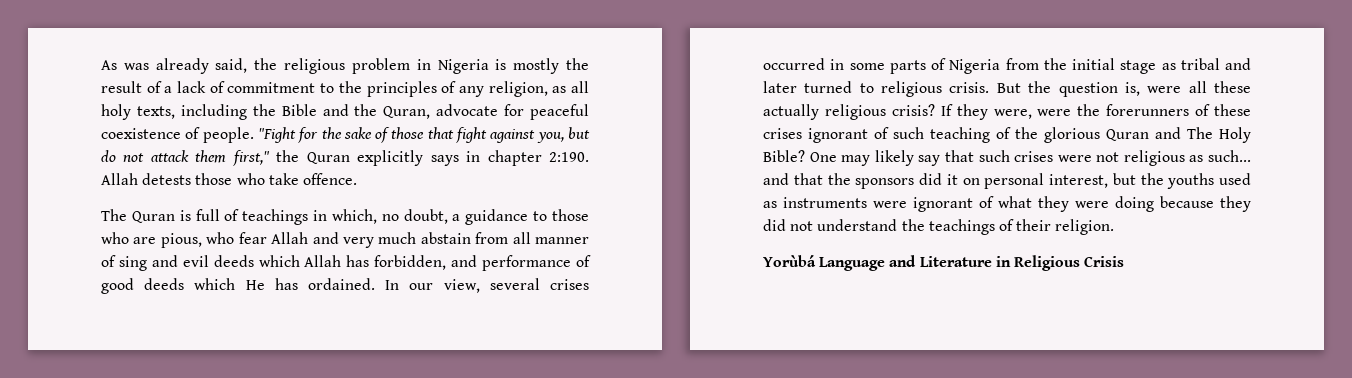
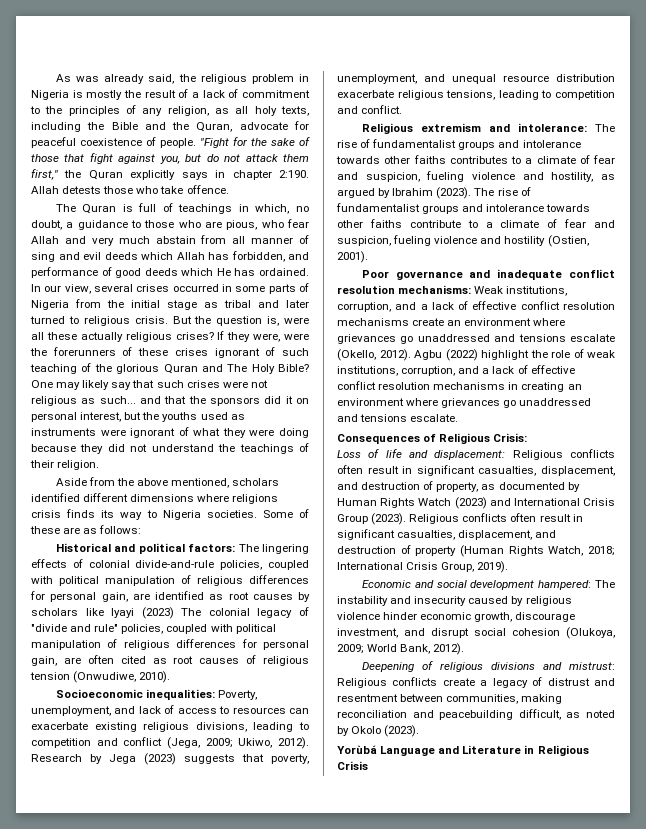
[891,104,935,116] crisis? -> [175,332,214,340] crises?
(1115, 227) none -> [55,477,280,488] [31,493,279,504] [31,509,309,520] [30,525,142,534] [55,543,309,554] [31,559,309,570] [31,575,309,586] [30,591,310,602] [31,607,309,619] [31,624,276,634] [31,639,309,650] [31,655,309,666] [30,671,171,683] [55,689,258,700] [31,705,309,716] [31,722,309,732] [31,737,309,749] [31,753,309,765] [337,74,615,84] [337,90,615,100] [337,105,403,114] [361,123,615,134] [337,139,581,150] [336,155,615,164] [337,171,615,182] [337,187,531,199] [336,203,591,214] [337,219,615,228] [337,235,589,247] [337,251,368,263] [361,269,615,280] [337,285,568,296] [337,301,615,312] [337,318,566,326] [337,334,615,344] [337,349,615,361] [337,365,575,376] [337,381,582,392] [337,398,592,408] [337,414,459,422] [337,433,528,444] [337,449,615,460] [337,465,615,476] [337,481,580,492] [337,497,615,509] [337,513,583,525] [337,529,557,540] [337,545,615,557] [337,561,509,573] [361,580,615,590] [337,596,572,606] [337,612,576,622] [337,627,615,639] [337,643,465,655] [361,661,615,672] [337,677,615,688] [337,694,563,704] [337,709,615,720] [337,725,420,737] // Aside from the above mentioned, scholars identified different dimensions where religions crisis finds its way to Nigeria societies. Some of these are as follows: // Historical and political factors: The lingering effects of colonial divide-and-rule policies, coupled with political manipulation of religious differences for personal gain, are identified as root causes by scholars like Iyayi (2023) The colonial legacy of "divide and rule" policies, coupled with political manipulation of religious differences for personal gain, are often cited as root causes of religious tension (Onwudiwe, 2010). // Socioeconomic inequalities: Poverty, unemployment, and lack of access to resources can exacerbate existing religious divisions, leading to competition and conflict (Jega, 2009; Ukiwo, 2012). Research by Jega (2023) suggests that poverty, unemployment, and unequal resource distribution exacerbate religious tensions, leading to competition and conflict. // Religious extremism and intolerance: The rise of fundamentalist groups and intolerance towards other faiths contributes to a climate of fear and suspicion, fueling violence and hostility, as argued by Ibrahim (2023). The rise of fundamentalist groups and intolerance towards other faiths contribute to a climate of fear and suspicion, fueling violence and hostility (Ostien, 2001). // Poor governance and inadequate conflict resolution mechanisms: Weak institutions, corruption, and a lack of effective conflict resolution mechanisms create an environment where grievances go unaddressed and tensions escalate (Okello, 2012). Agbu (2022) highlight the role of weak institutions, corruption, and a lack of effective conflict resolution mechanisms in creating an environment where grievances go unaddressed and tensions escalate. // Consequences of Religious Crisis: // Loss of life and displacement: Religious conflicts often result in significant casualties, displacement, and destruction of property, as documented by Human Rights Watch (2023) and International Crisis Group (2023). Religious conflicts often result in significant casualties, displacement, and destruction of property (Human Rights Watch, 2018; International Crisis Group, 2019). // Economic and social development hampered: The instability and insecurity caused by religious violence hinder economic growth, discourage investment, and disrupt social cohesion (Olukoya, 2009; World Bank, 2012). // Deepening of religious divisions and mistrust: Religious conflicts create a legacy of distrust and resentment between communities, making reconciliation and peacebuilding difficult, as noted by Okolo (2023).

